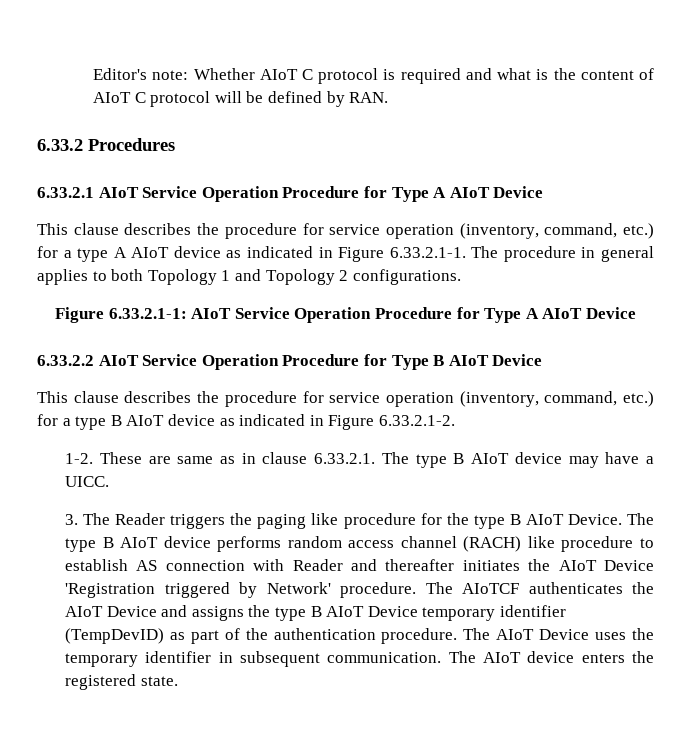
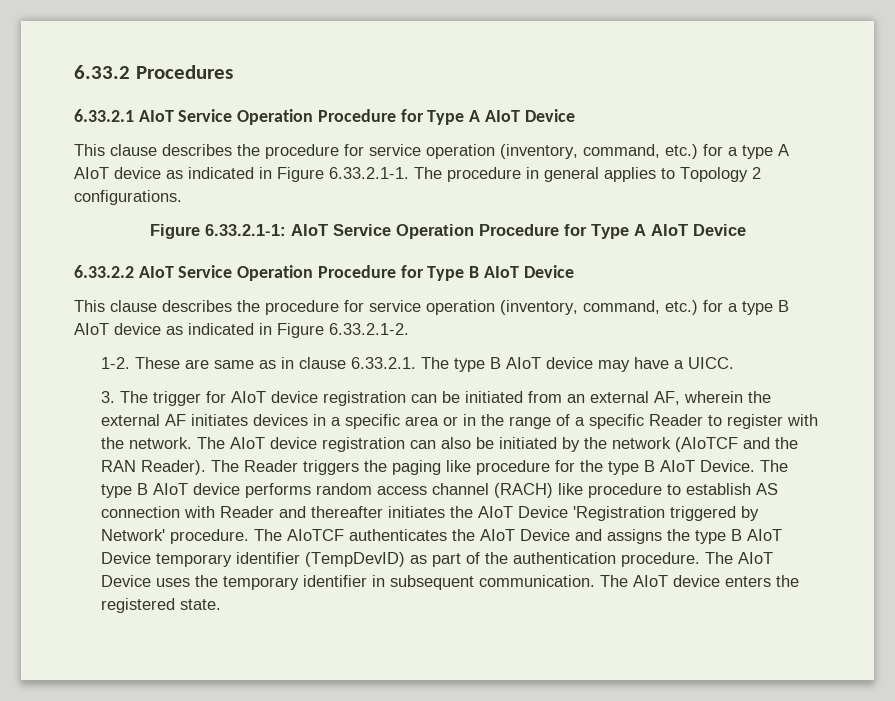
[93,68,654,84] [93,91,389,107] Editor's note: Whether AIoT C protocol is required and what is the content of AIoT C protocol will be defined by RAN. // -> (74, 72) none
[111,269,261,285] both Topology 1 and -> (675, 173) none
(111, 519) none -> [153,391,772,406] [101,414,819,429] [101,437,799,452] [101,460,240,475] trigger for AIoT device registration can be initiated from an external AF, wherein the external AF initiates devices in a specific area or in the range of a specific Reader to register with the network. The AIoT device registration can also be initiated by the network (AIoTCF and the RAN Reader). The

